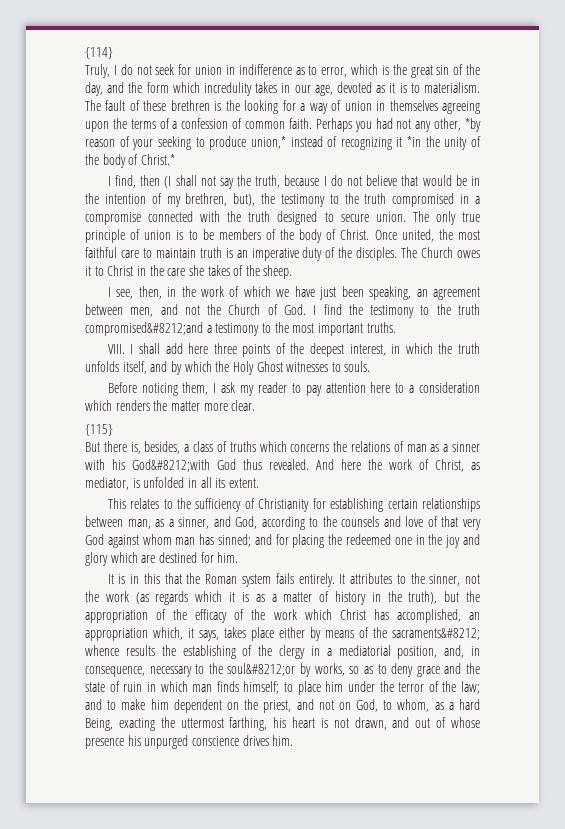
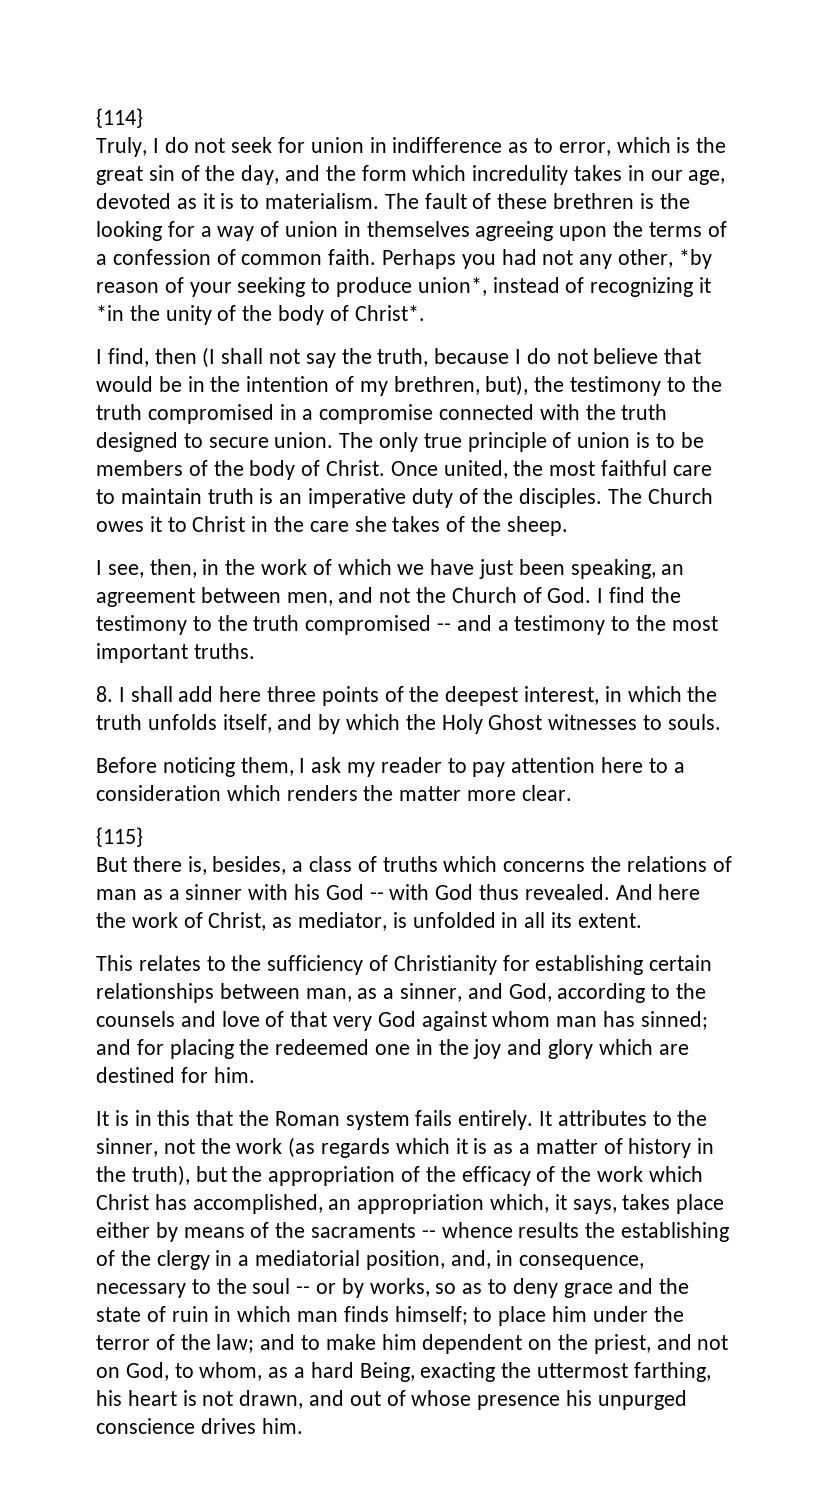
[250,136,286,149] union,* -> [417,277,487,296] union*,
[140,154,175,165] Christ.* -> [354,305,425,321] Christ*.
[85,322,203,336] compromised&#8212;and -> [305,615,492,635] compromised -- and
[107,344,125,354] VIII. -> [96,686,113,702] 8.
[132,459,210,472] God&#8212;with -> [325,884,430,900] God -- with
[392,628,480,640] sacraments&#8212; -> [311,1223,436,1238] sacraments --
[227,663,296,676] soul&#8212;or -> [252,1278,337,1294] soul -- or

